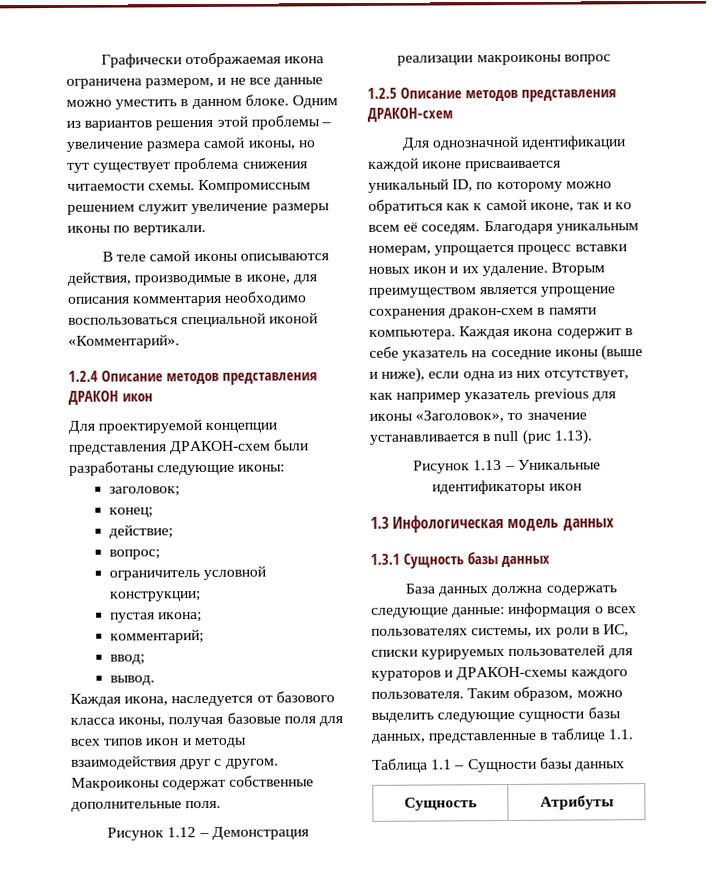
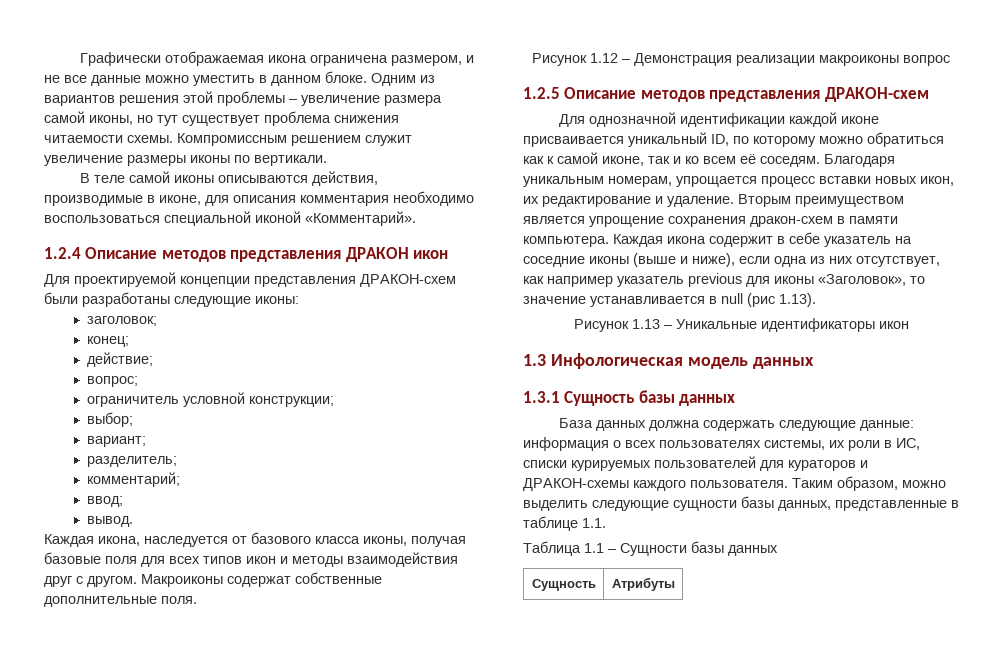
[109,612,202,623] пустая икона; -> [87,412,134,427] [87,436,147,447] [87,456,178,467] выбор; // вариант; // разделитель;
[413,266,479,274] икон и их -> [920,176,954,186] [523,196,663,207] икон, их редактирование и

